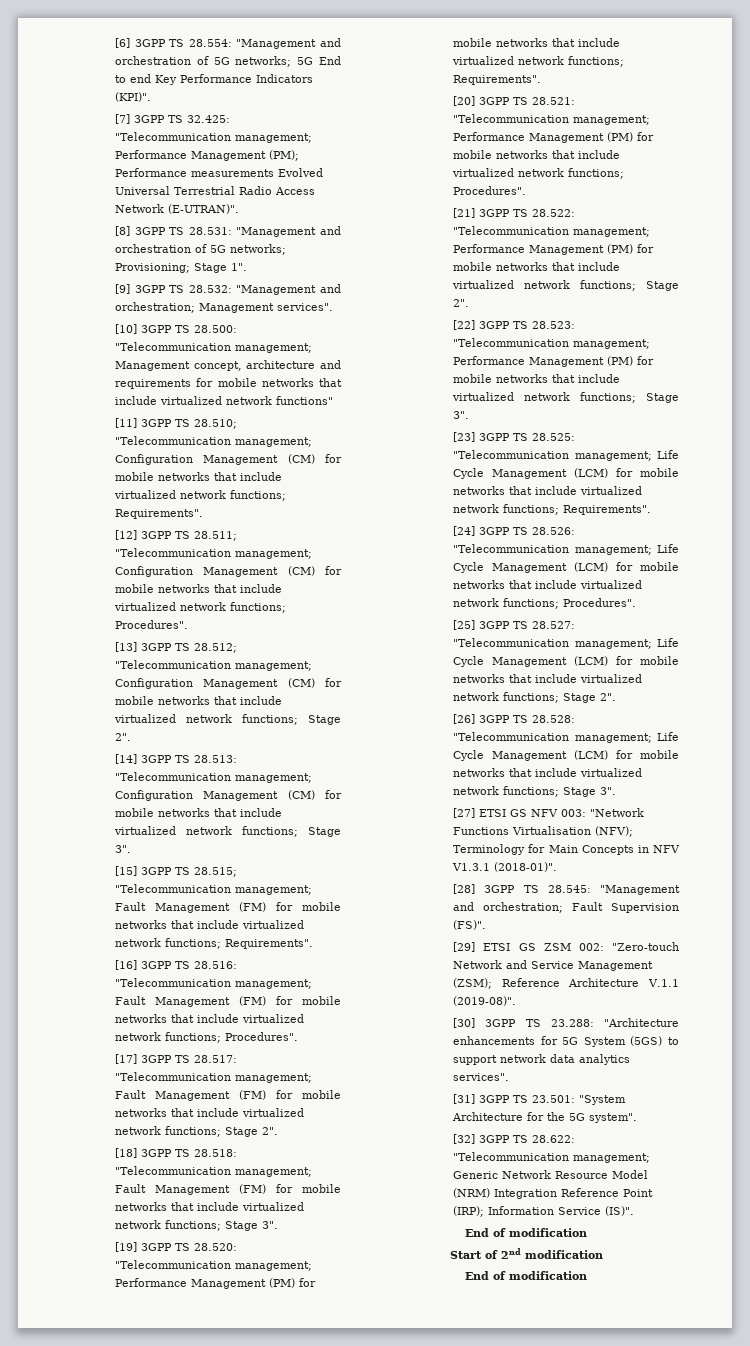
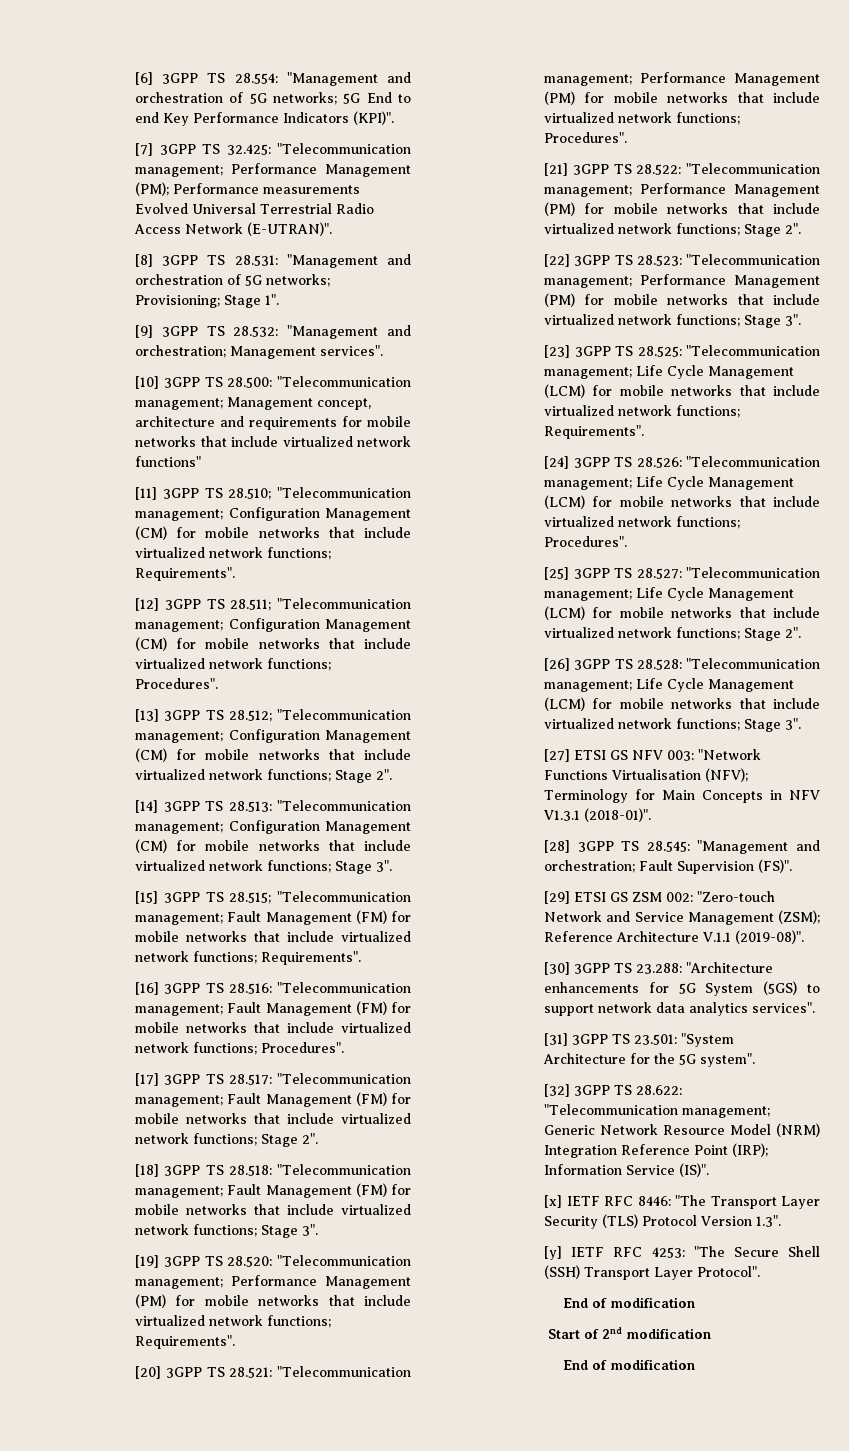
(635, 1211) none -> [544,1195,820,1209] [544,1214,782,1229] [544,1246,820,1260] [544,1265,761,1280] // [x] IETF RFC 8446: "The Transport Layer Security (TLS) Protocol Version 1.3". // [y] IETF RFC 4253: "The Secure Shell (SSH) Transport Layer Protocol".

